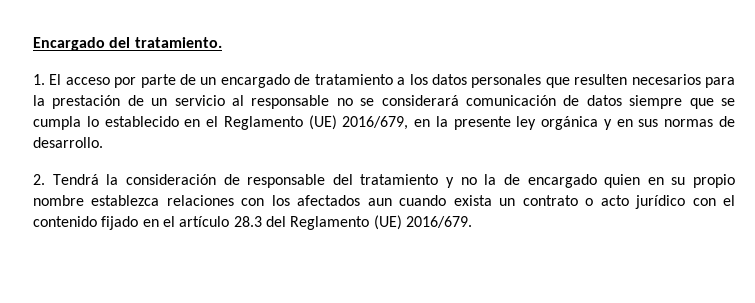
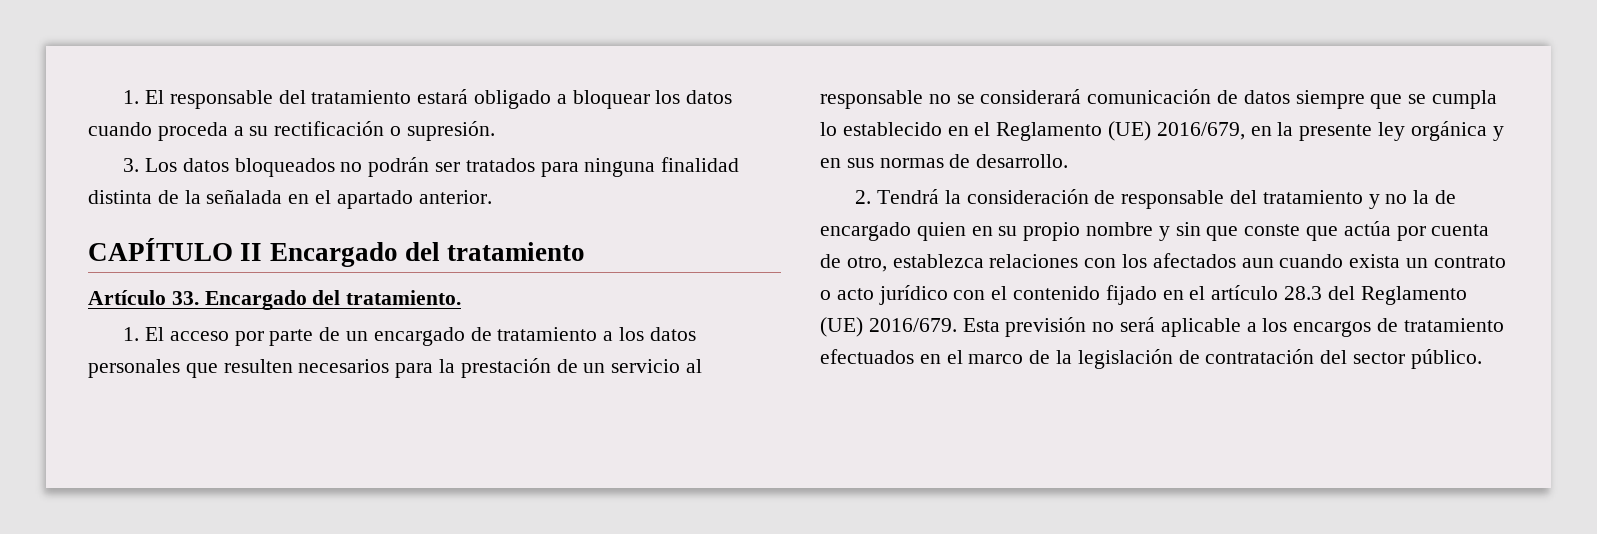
(33, 44) none -> [123,89,733,109] [88,121,495,141] [123,157,740,177] [88,189,492,209] [88,238,586,267] [88,290,199,305] 1. El responsable del tratamiento estará obligado a bloquear los datos cuando proceda a su rectificación o supresión. // 3. Los datos bloqueados no podrán ser tratados para ninguna finalidad distinta de la señalada en el apartado anterior. // CAPÍTULO II Encargado del tratamiento // Artículo 33.
(84, 200) none -> [1158,221,1490,241] [820,254,887,272] y sin que conste que actúa por cuenta de otro,
(472, 222) none -> [962,317,1504,337] [820,349,1482,369] Esta previsión no será aplicable a los encargos de tratamiento efectuados en el marco de la legislación de contratación del sector público.

